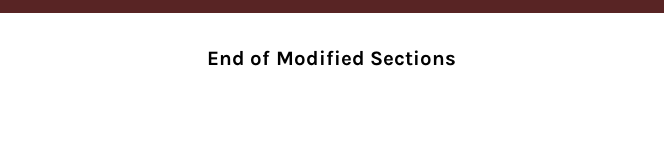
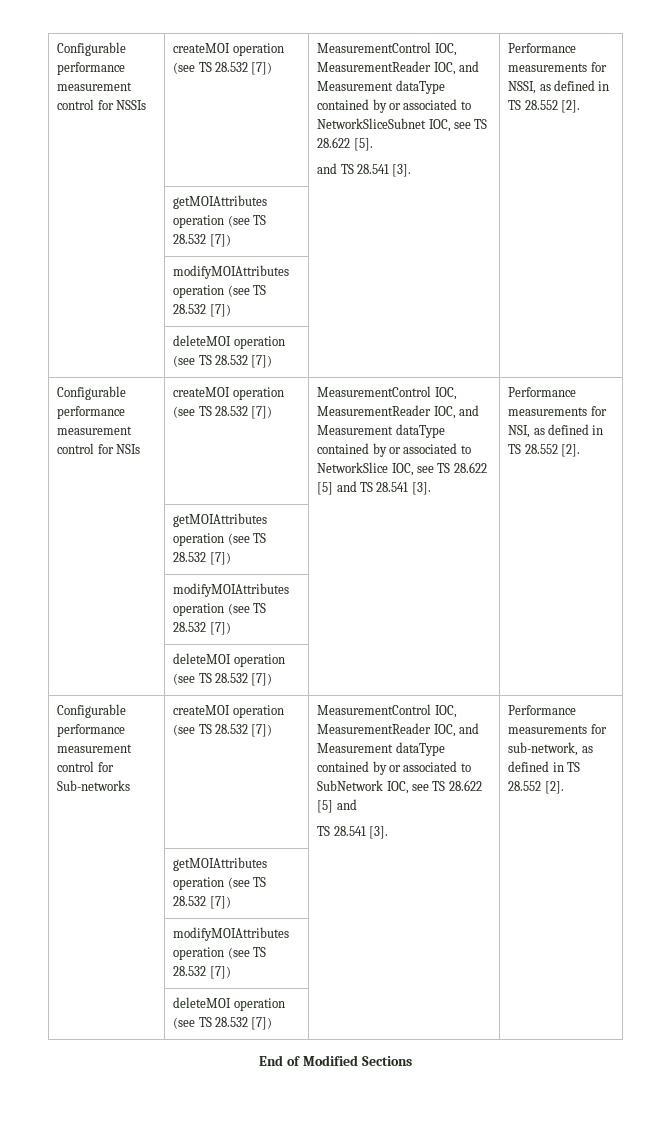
(206, 58) none -> [57,42,127,56] [57,62,126,75] [57,82,133,91] [57,99,146,110] [173,43,284,56] [173,62,273,75] [317,42,457,56] [317,61,479,75] [317,80,445,94] [317,99,471,113] [317,118,488,132] [317,137,373,151] [317,163,412,177] [508,43,577,53] [508,62,607,72] [508,80,610,94] [508,100,580,113] [173,195,268,209] [173,215,266,228] [173,234,231,247] [173,265,290,279] [173,285,266,298] [173,304,231,317] [173,335,285,349] [173,355,273,368] [57,386,127,400] [57,406,126,419] [57,426,133,435] [57,443,140,454] [173,387,284,400] [173,406,273,419] [317,386,457,400] [317,405,479,419] [317,424,445,438] [317,443,471,457] [317,462,487,476] [317,481,431,495] [508,387,577,397] [508,406,607,416] [508,424,604,438] [508,444,580,457] [173,513,268,527] [173,533,266,546] [173,552,231,565] [173,583,290,597] [173,603,266,616] [173,622,231,635] [173,653,285,667] [173,673,273,686] [57,704,127,718] [57,724,126,737] [57,744,133,753] [57,761,114,772] [57,780,131,791] [173,705,284,718] [173,724,273,737] [317,704,457,718] [317,723,479,737] [317,742,445,756] [317,761,471,775] [317,780,482,794] [317,799,357,813] [317,826,388,839] [508,705,577,715] [508,724,607,734] [508,742,593,756] [508,761,580,772] [508,781,564,794] [173,857,268,871] [173,877,266,890] [173,896,231,909] [173,927,290,941] [173,947,266,960] [173,966,231,979] [173,997,285,1011] [173,1017,273,1030] Configurable performance measurement control for NSSIs | createMOI operation (see TS 28.532 [7]) | MeasurementControl IOC, MeasurementReader IOC, and Measurement dataType contained by or associated to NetworkSliceSubnet IOC, see TS 28.622 [5]. // and TS 28.541 [3]. | Performance measurements for NSSI, as defined in TS 28.552 [2]. // | getMOIAttributes operation (see TS 28.532 [7]) | | // | modifyMOIAttributes operation (see TS 28.532 [7]) | | // | deleteMOI operation (see TS 28.532 [7]) | | // Configurable performance measurement control for NSIs | createMOI operation (see TS 28.532 [7]) | MeasurementControl IOC, MeasurementReader IOC, and Measurement dataType contained by or associated to NetworkSlice IOC, see TS 28.622 [5] and TS 28.541 [3]. | Performance measurements for NSI, as defined in TS 28.552 [2]. // | getMOIAttributes operation (see TS 28.532 [7]) | | // | modifyMOIAttributes operation (see TS 28.532 [7]) | | // | deleteMOI operation (see TS 28.532 [7]) | | // Configurable performance measurement control for Sub-networks | createMOI operation (see TS 28.532 [7]) | MeasurementControl IOC, MeasurementReader IOC, and Measurement dataType contained by or associated to SubNetwork IOC, see TS 28.622 [5] and // TS 28.541 [3]. | Performance measurements for sub-network, as defined in TS 28.552 [2]. // | getMOIAttributes operation (see TS 28.532 [7]) | | // | modifyMOIAttributes operation (see TS 28.532 [7]) | | // | deleteMOI operation (see TS 28.532 [7]) | | //

